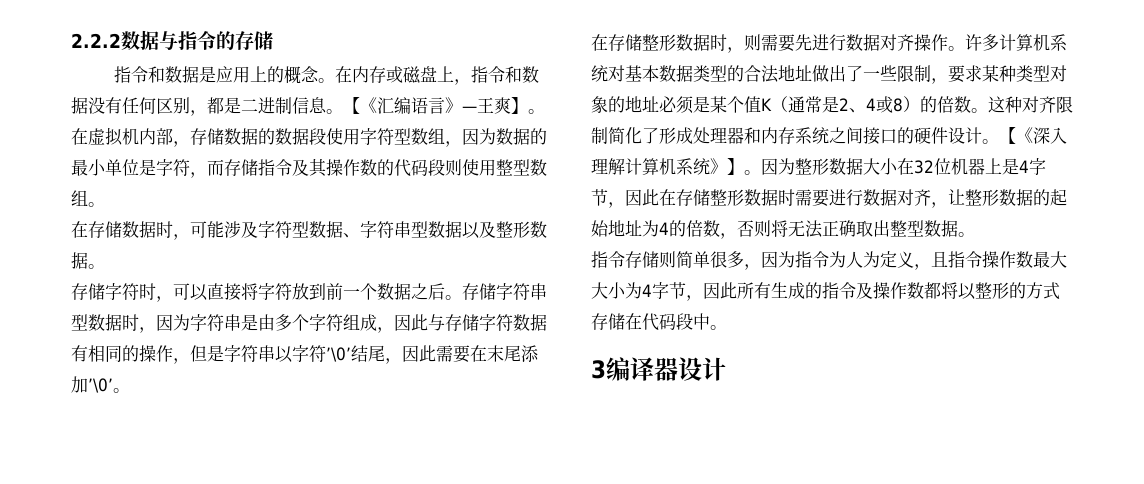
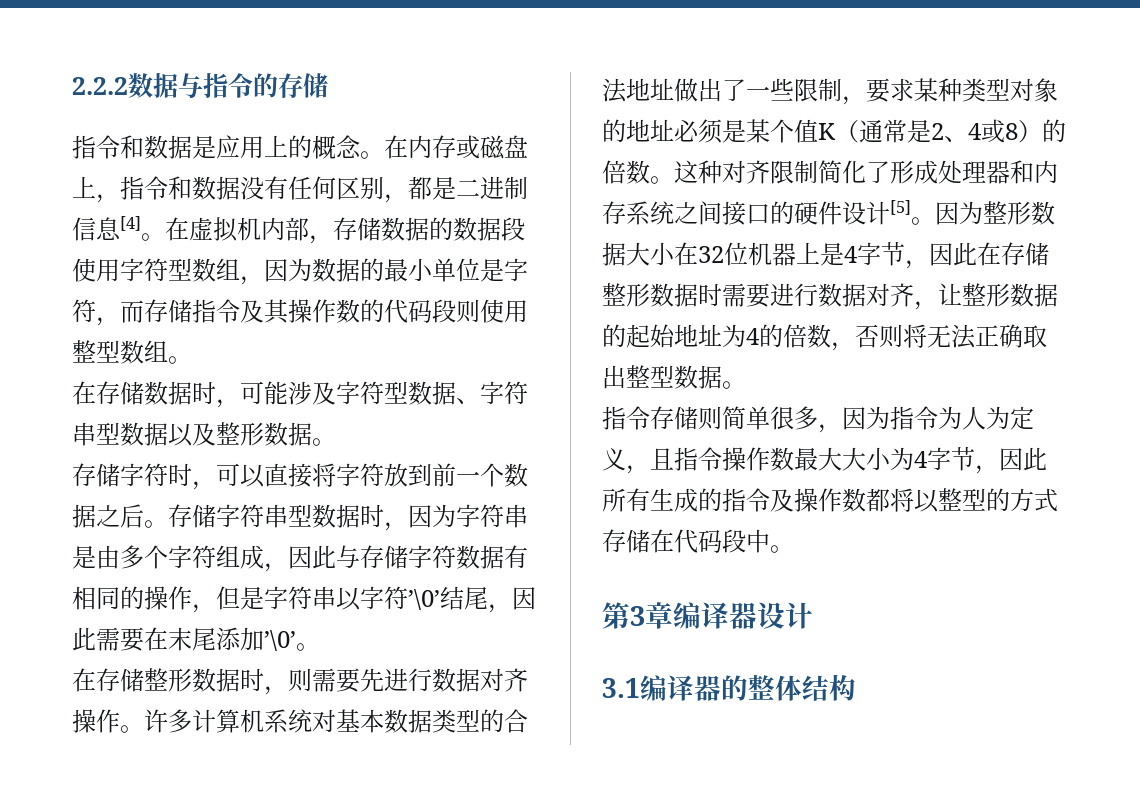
[326,97,528,114] 。【《汇编语言》—王爽】 -> [120,216,141,231] [4]
[982,127,1067,144] [591,158,744,175] 。【《深入理解计算机系统》】 -> [890,200,911,215] [5]
[992,282,1009,299] 形 -> [962,488,986,511] 型
[591,360,606,379] 3 -> [602,602,673,629] 第3章
(726, 369) none -> [602,674,856,701] // 3.1编译器的整体结构

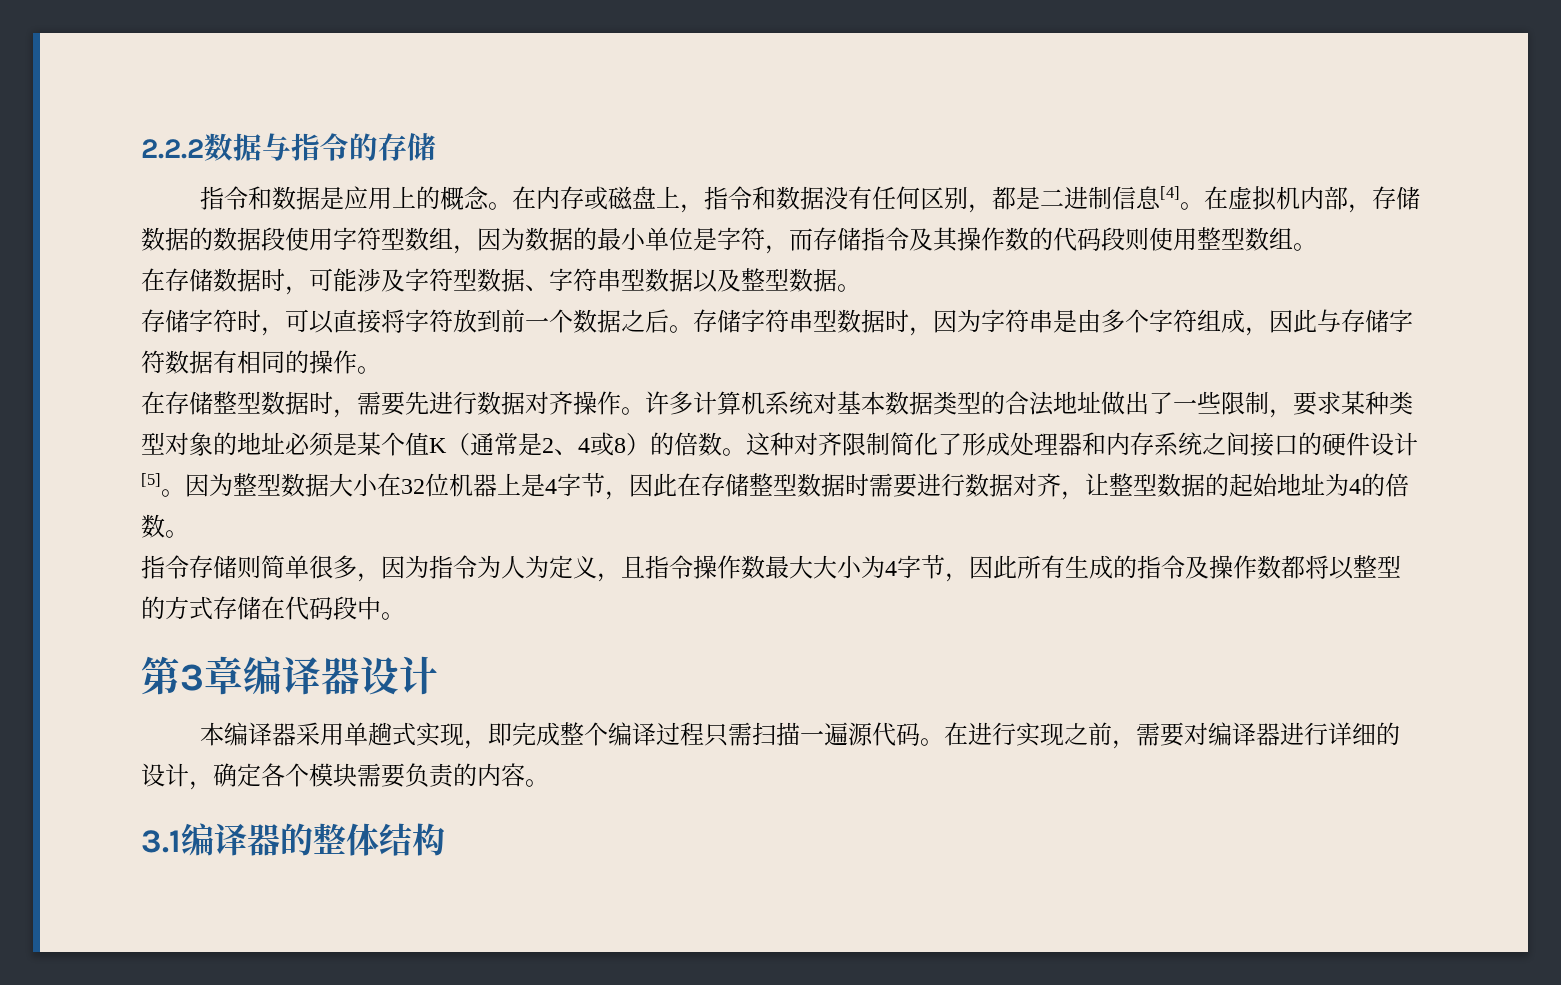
[240,422,264,446] 形 -> [765,268,789,291] 型
[192,586,536,613] [72,627,296,652] ，但是字符串以字符’\0’结尾，因此需要在末尾添加’\0’ -> (357, 362) none
[168,668,312,695] 形数据时，则 -> [237,391,357,418] 型数据时，
[1007,201,1031,225] 形 -> [257,473,281,496] 型
[626,283,650,307] 形 -> [773,473,797,496] 型
[986,283,1010,307] 形 -> [1133,473,1157,496] 型
[831,324,1047,351] [602,365,722,389] ，否则将无法正确取出整型数据 -> (165, 526) none
(813, 615) none -> [199,722,1400,749] [141,763,549,790] // 本编译器采用单趟式实现，即完成整个编译过程只需扫描一遍源代码。在进行实现之前，需要对编译器进行详细的设计，确定各个模块需要负责的内容。

